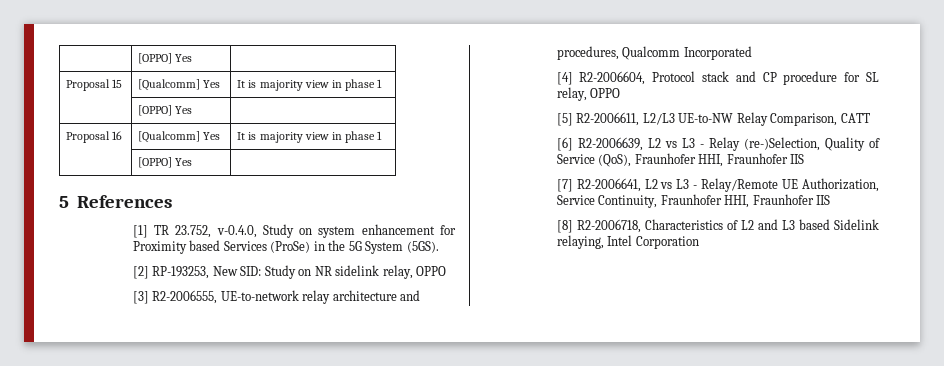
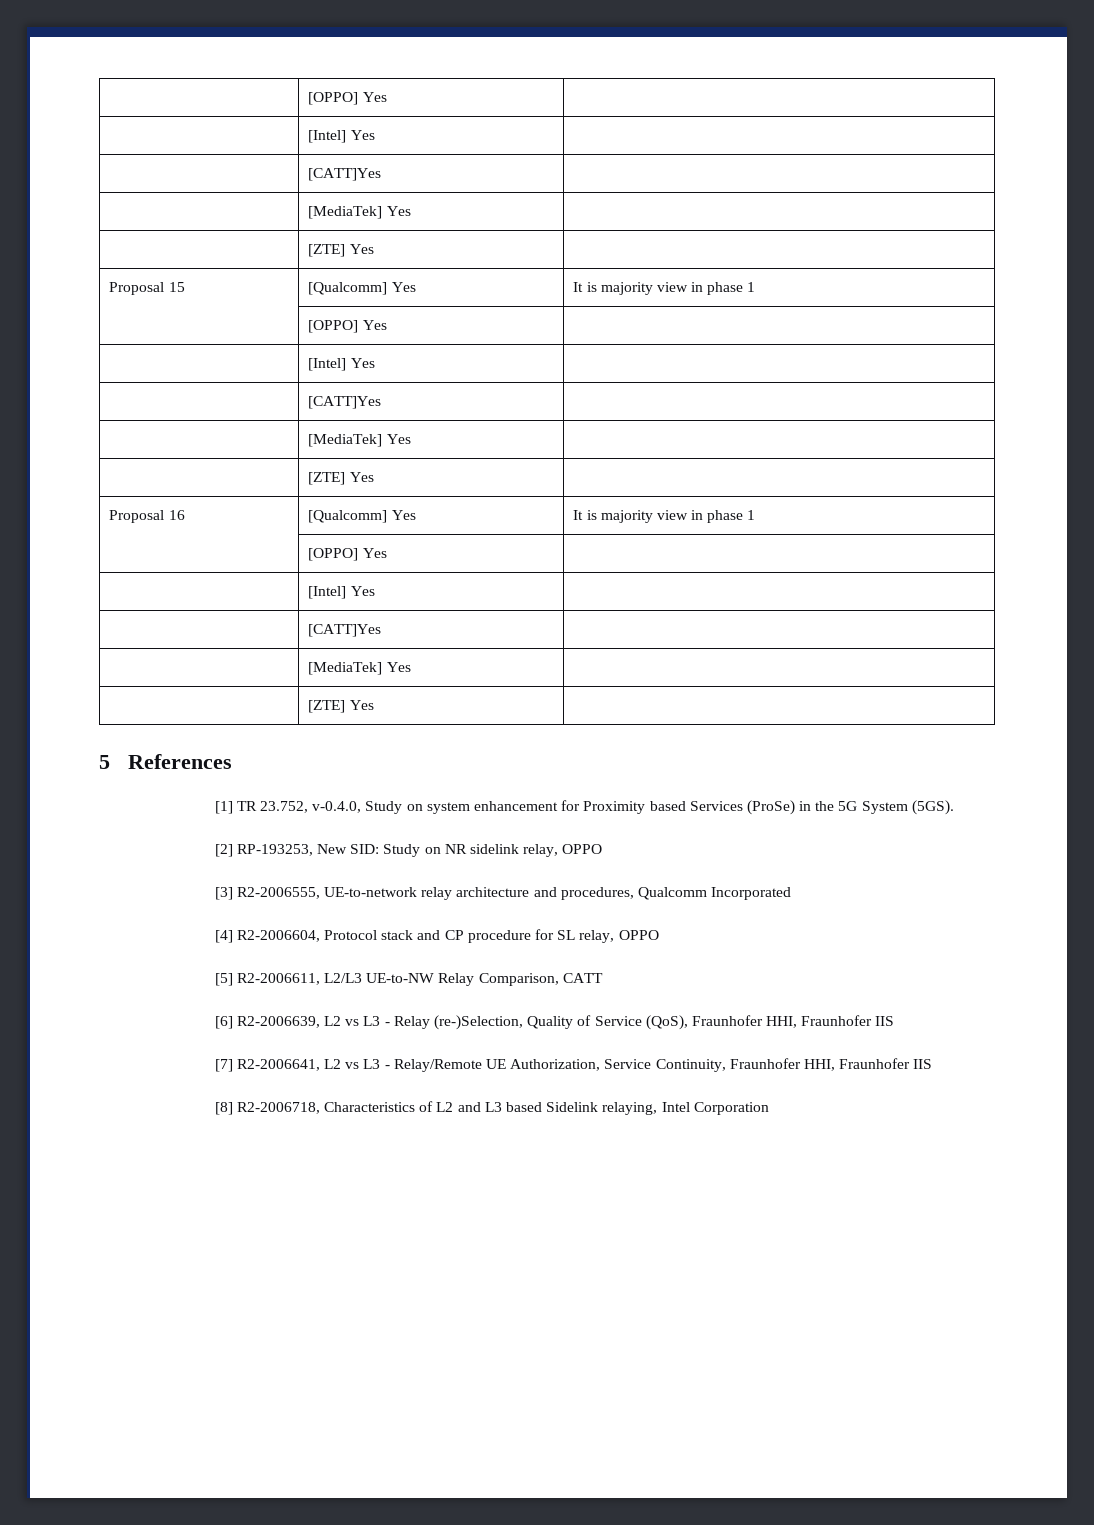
[138,53,193,64] | [OPPO] Yes | -> [308,92,387,105] [308,130,375,143] [308,168,382,181] [308,206,411,219] [308,244,374,257] | [OPPO] Yes | // | [Intel] Yes | // | [CATT]Yes | // | [MediaTek] Yes | // | [ZTE] Yes |
(193, 110) none -> [308,358,375,371] [308,396,382,409] [308,434,411,447] [308,472,374,485] // | [Intel] Yes | // | [CATT]Yes | // | [MediaTek] Yes | // | [ZTE] Yes |
(193, 162) none -> [308,586,375,599] [308,624,382,637] [308,662,411,675] [308,700,374,713] // | [Intel] Yes | // | [CATT]Yes | // | [MediaTek] Yes | // | [ZTE] Yes |

